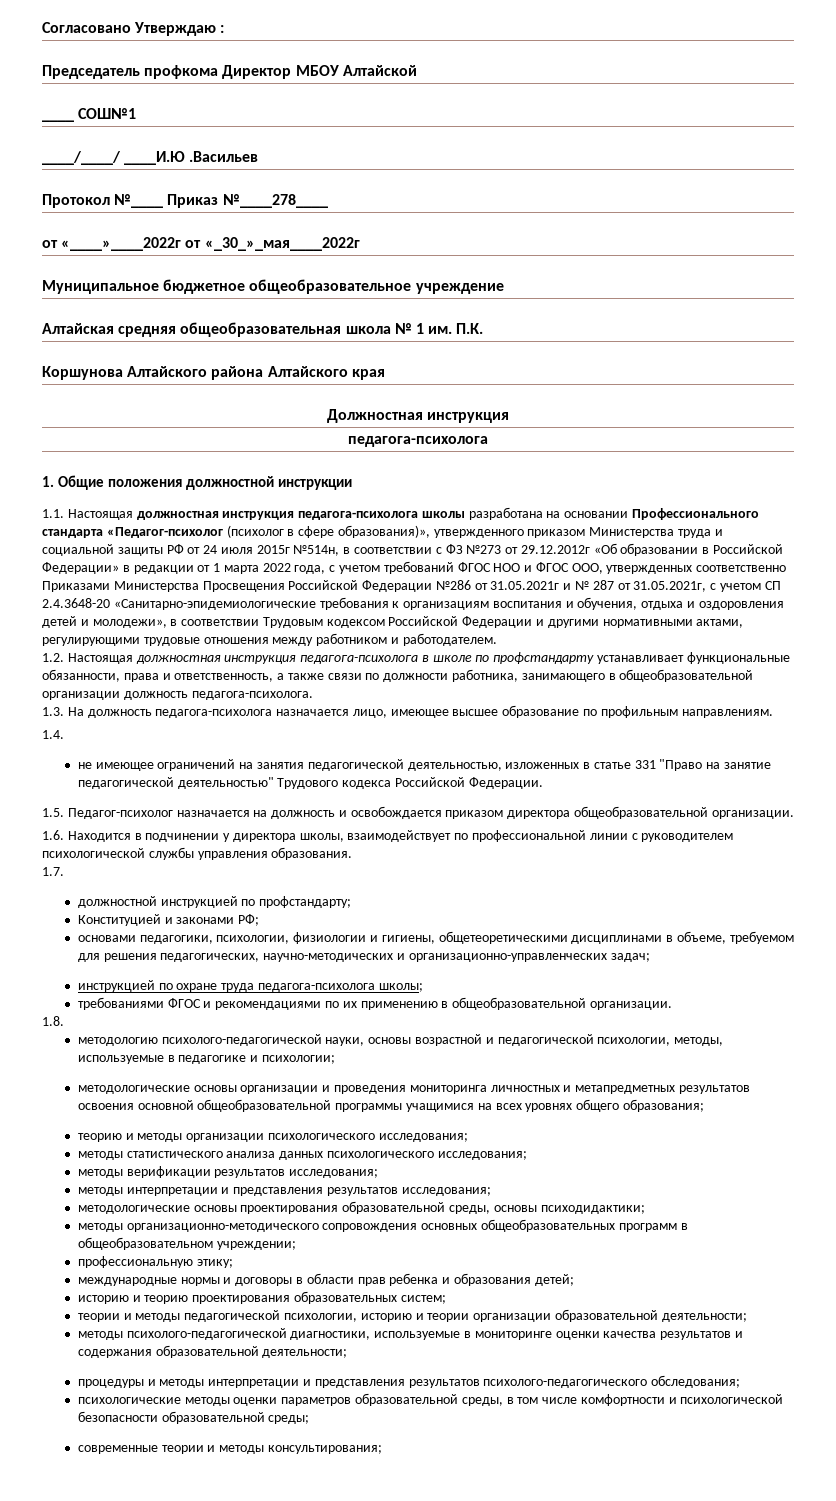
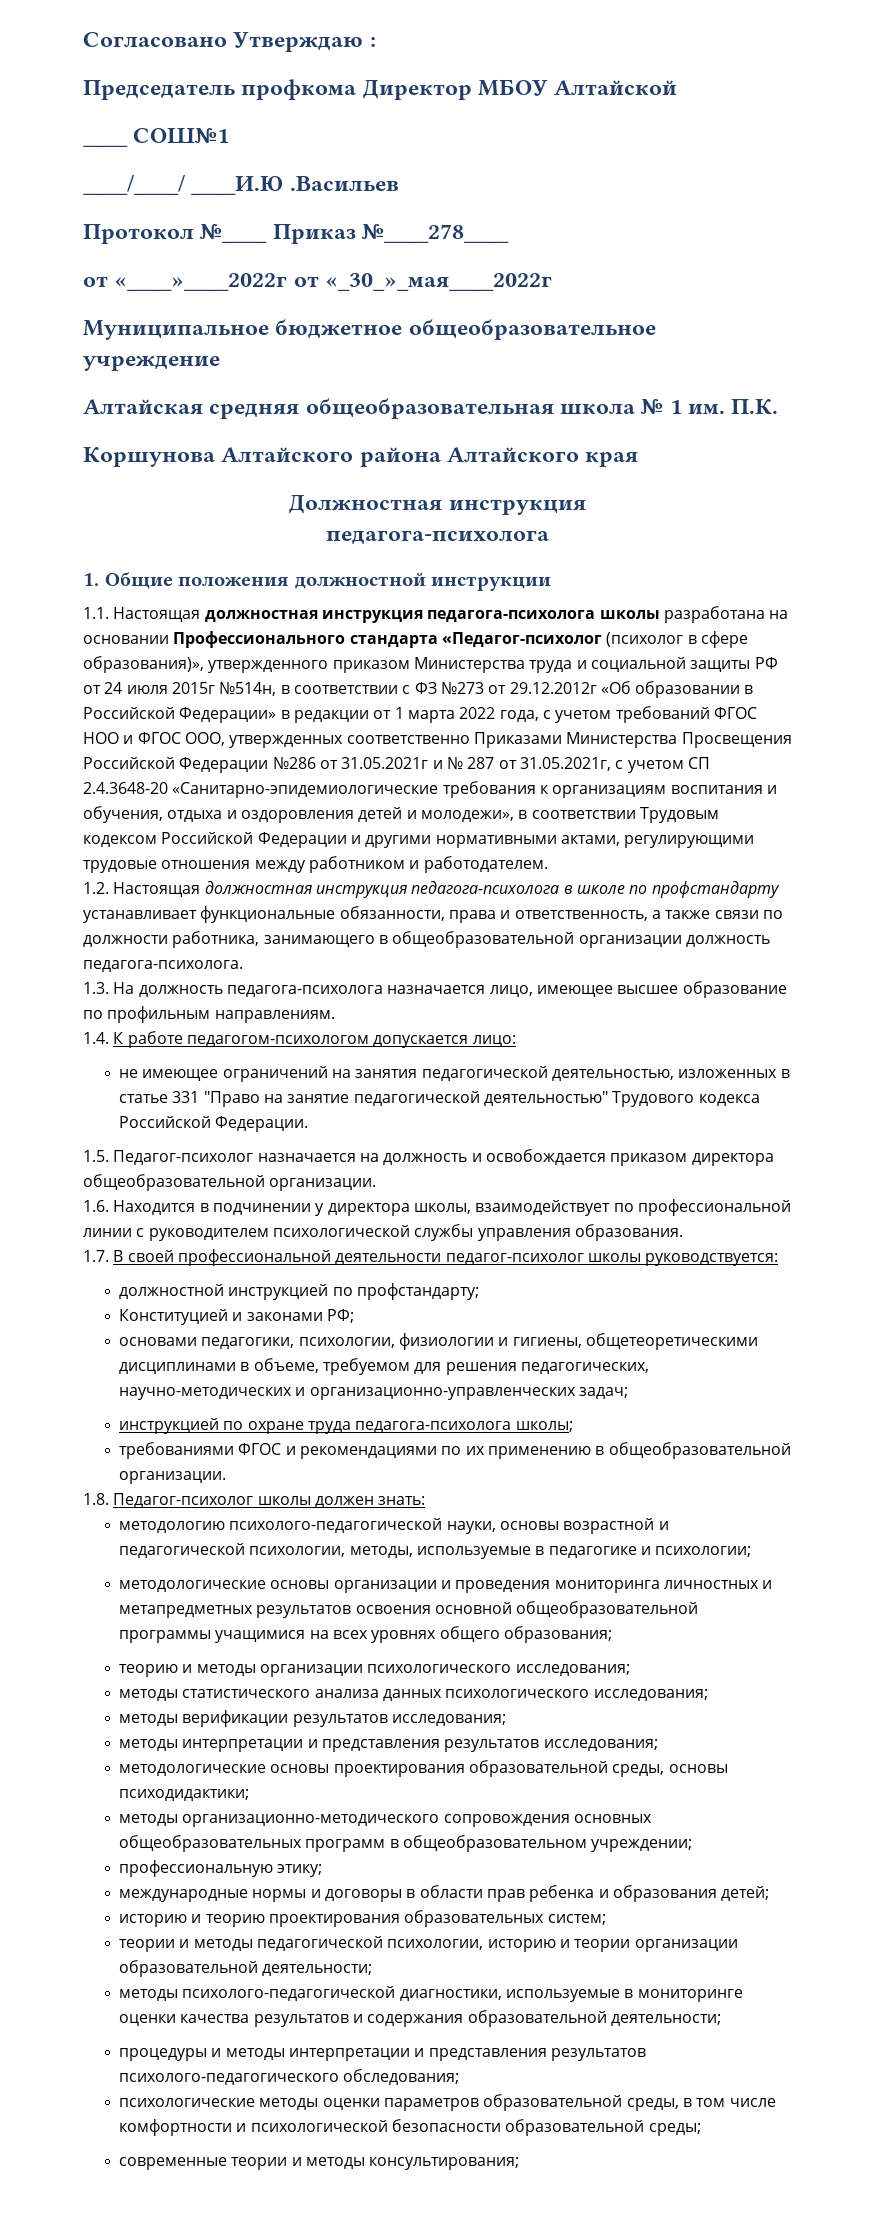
(64, 734) none -> [113,1031,516,1048] К работе педагогом-психологом допускается лицо:
(64, 871) none -> [113,1249,779,1266] В своей профессиональной деятельности педагог-психолог школы руководствуется:
(64, 1021) none -> [113,1493,426,1508] Педагог-психолог школы должен знать:

